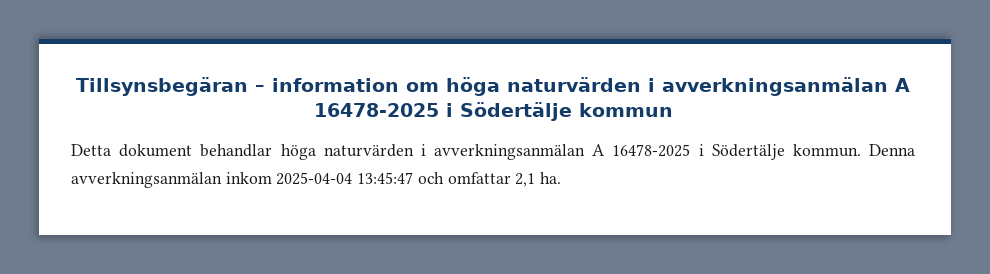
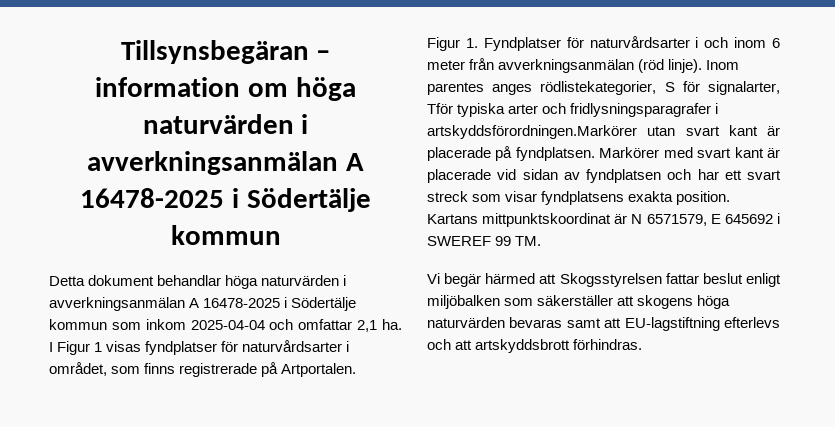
[792,144,915,157] [71,172,222,188] kommun. Denna avverkningsanmälan -> [49,319,141,330] kommun som
[357,172,414,184] 13:45:47 -> (265, 325) none
(562, 178) none -> [49,340,350,355] [49,362,357,377] [427,36,780,51] [427,58,740,73] [427,81,780,95] [427,103,719,117] [427,125,780,139] [427,146,781,161] [427,169,781,183] [427,191,731,205] [427,213,780,227] [427,236,542,246] [427,273,781,287] [427,295,731,309] [427,317,780,331] [427,339,643,353] I Figur 1 visas fyndplatser för naturvårdsarter i området, som finns registrerade på Artportalen. // Figur 1. Fyndplatser för naturvårdsarter i och inom 6 meter från avverkningsanmälan (röd linje). Inom parentes anges rödlistekategorier, S för signalarter, Tför typiska arter och fridlysningsparagrafer i artskyddsförordningen.Markörer utan svart kant är placerade på fyndplatsen. Markörer med svart kant är placerade vid sidan av fyndplatsen och har ett svart streck som visar fyndplatsens exakta position. Kartans mittpunktskoordinat är N 6571579, E 645692 i SWEREF 99 TM. // Vi begär härmed att Skogsstyrelsen fattar beslut enligt miljöbalken som säkerställer att skogens höga naturvärden bevaras samt att EU-lagstiftning efterlevs och att artskyddsbrott förhindras.

